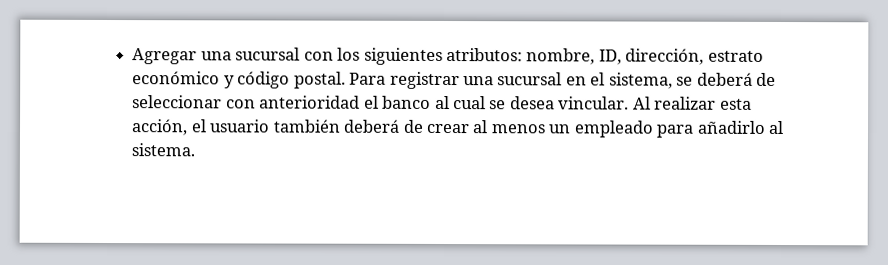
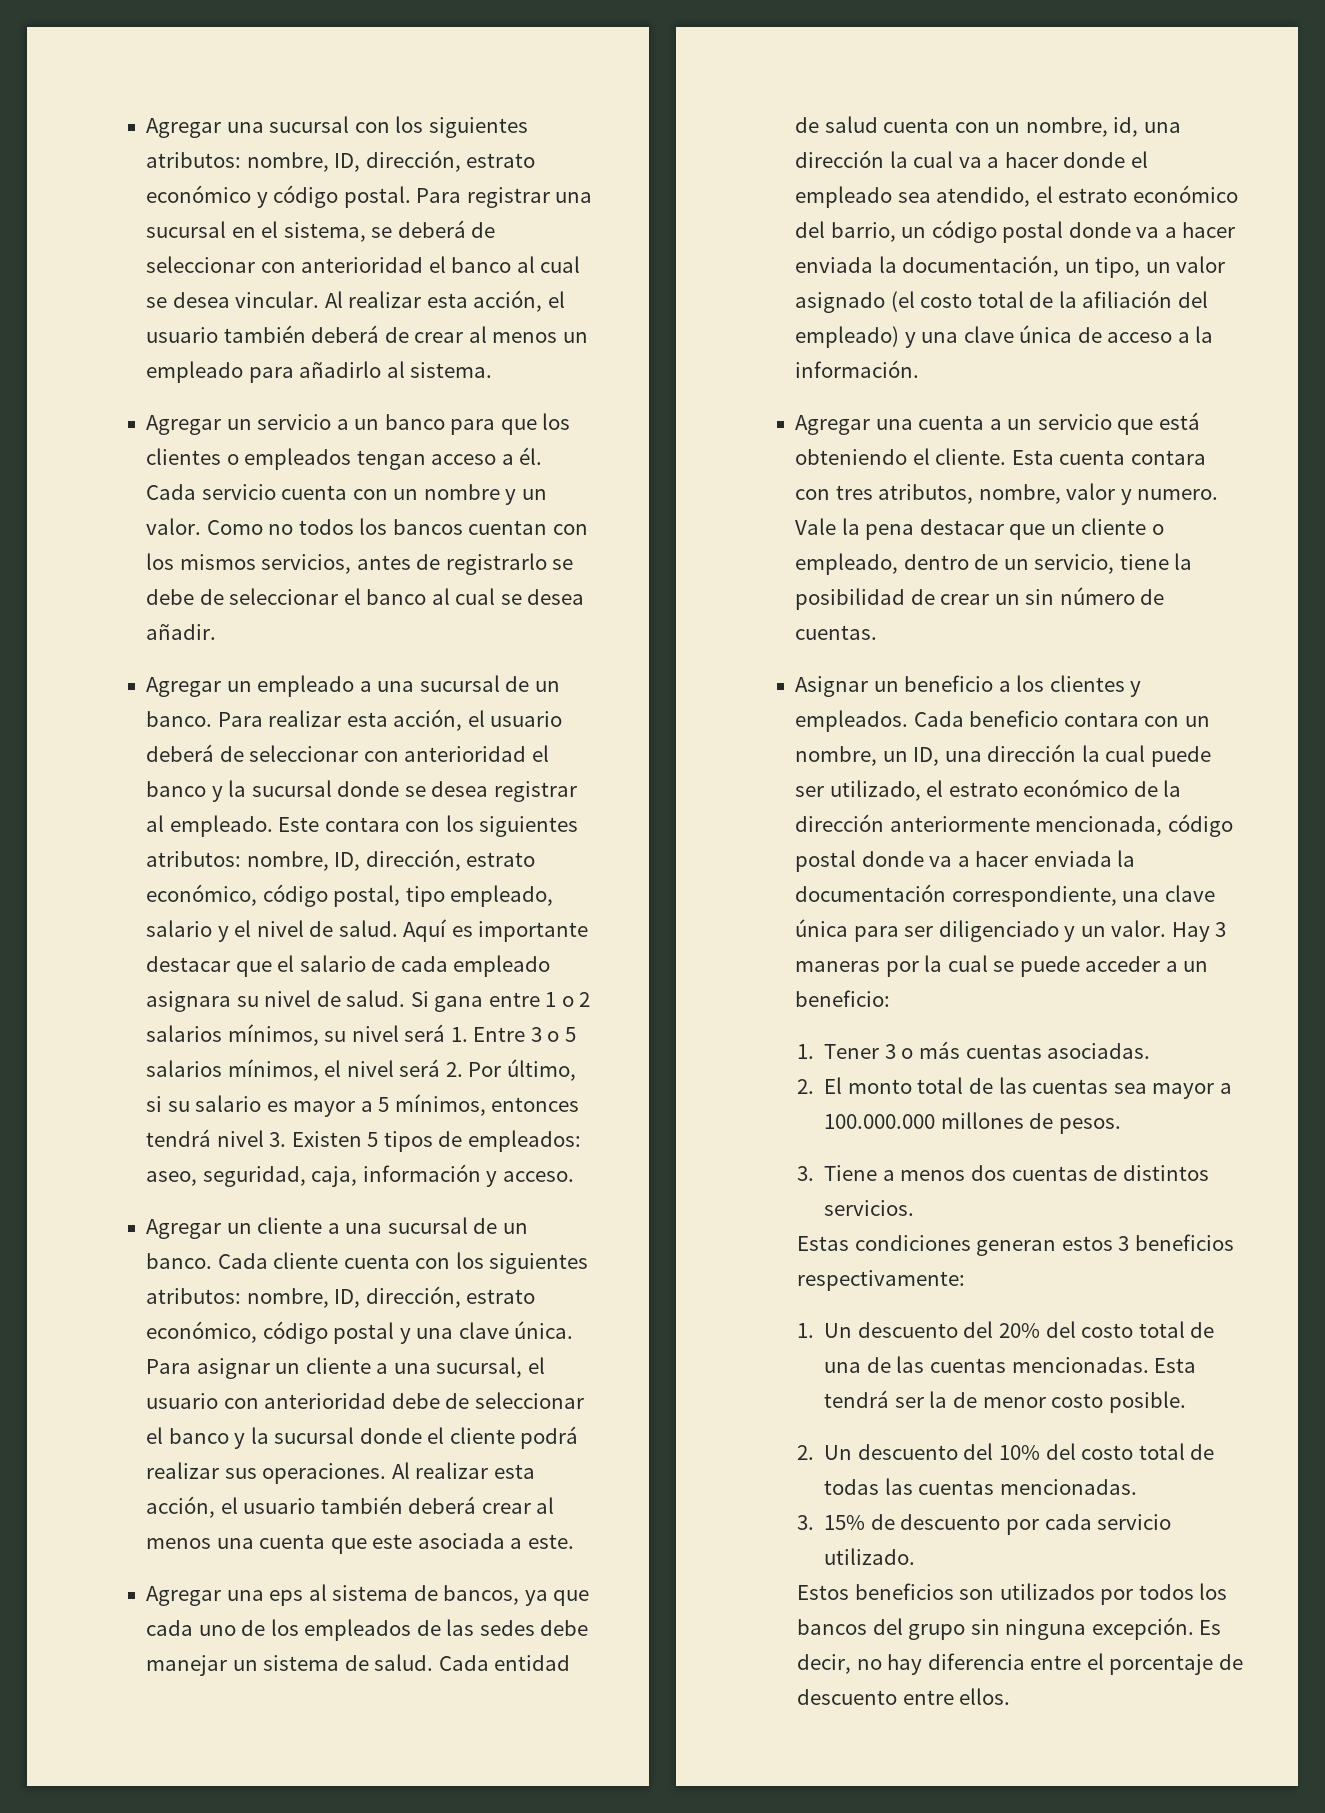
(196, 150) none -> [146,413,571,435] [146,447,543,470] [146,484,547,505] [146,518,588,535] [146,553,574,575] [146,588,585,605] [146,624,217,640] [146,675,560,697] [146,709,563,731] [146,744,549,762] [146,780,577,802] [146,815,579,837] [146,849,536,871] [146,884,554,907] [146,919,589,942] [146,955,551,977] [146,990,591,1012] [146,1024,576,1046] [146,1059,576,1081] [146,1094,580,1117] [146,1129,581,1152] [146,1164,574,1187] [146,1217,528,1239] [146,1252,589,1274] [146,1286,536,1308] [146,1321,574,1344] [146,1357,545,1379] [146,1392,584,1409] [146,1426,579,1449] [146,1462,535,1484] [146,1496,555,1518] [146,1533,574,1554] [146,1584,590,1606] [146,1619,589,1641] [146,1654,571,1676] [795,116,1181,137] [795,150,1148,168] [795,185,1238,208] [795,220,1236,243] [795,255,1226,278] [795,290,1208,313] [795,325,1214,348] [795,360,920,378] [795,412,1200,435] [795,448,1206,465] [795,483,1219,505] [795,518,1164,540] [795,553,1193,575] [795,587,1165,610] [795,625,878,640] [795,675,1142,697] [795,710,1210,732] [795,744,1211,767] [795,779,1182,801] [795,814,1233,837] [795,850,1136,872] [795,884,1215,907] [795,919,1227,942] [795,955,1209,977] [795,990,891,1007] [797,1041,1151,1059] [797,1077,1232,1099] [824,1112,1121,1134] [797,1165,1209,1181] [824,1200,915,1216] [797,1234,1234,1256] [797,1270,966,1291] [797,1321,1215,1338] [824,1356,1197,1373] [824,1390,1186,1413] [797,1443,1215,1460] [824,1478,1137,1495] [797,1514,1172,1535] [824,1548,916,1565] [797,1583,1228,1605] [797,1617,1222,1640] [797,1653,1243,1675] [797,1688,1011,1705] // Agregar un servicio a un banco para que los clientes o empleados tengan acceso a él. Cada servicio cuenta con un nombre y un valor. Como no todos los bancos cuentan con los mismos servicios, antes de registrarlo se debe de seleccionar el banco al cual se desea añadir. // Agregar un empleado a una sucursal de un banco. Para realizar esta acción, el usuario deberá de seleccionar con anterioridad el banco y la sucursal donde se desea registrar al empleado. Este contara con los siguientes atributos: nombre, ID, dirección, estrato económico, código postal, tipo empleado, salario y el nivel de salud. Aquí es importante destacar que el salario de cada empleado asignara su nivel de salud. Si gana entre 1 o 2 salarios mínimos, su nivel será 1. Entre 3 o 5 salarios mínimos, el nivel será 2. Por último, si su salario es mayor a 5 mínimos, entonces tendrá nivel 3. Existen 5 tipos de empleados: aseo, seguridad, caja, información y acceso. // Agregar un cliente a una sucursal de un banco. Cada cliente cuenta con los siguientes atributos: nombre, ID, dirección, estrato económico, código postal y una clave única. Para asignar un cliente a una sucursal, el usuario con anterioridad debe de seleccionar el banco y la sucursal donde el cliente podrá realizar sus operaciones. Al realizar esta acción, el usuario también deberá crear al menos una cuenta que este asociada a este. // Agregar una eps al sistema de bancos, ya que cada uno de los empleados de las sedes debe manejar un sistema de salud. Cada entidad de salud cuenta con un nombre, id, una dirección la cual va a hacer donde el empleado sea atendido, el estrato económico del barrio, un código postal donde va a hacer enviada la documentación, un tipo, un valor asignado (el costo total de la afiliación del empleado) y una clave única de acceso a la información. // Agregar una cuenta a un servicio que está obteniendo el cliente. Esta cuenta contara con tres atributos, nombre, valor y numero. Vale la pena destacar que un cliente o empleado, dentro de un servicio, tiene la posibilidad de crear un sin número de cuentas. // Asignar un beneficio a los clientes y empleados. Cada beneficio contara con un nombre, un ID, una dirección la cual puede ser utilizado, el estrato económico de la dirección anteriormente mencionada, código postal donde va a hacer enviada la documentación correspondiente, una clave única para ser diligenciado y un valor. Hay 3 maneras por la cual se puede acceder a un beneficio: // 1. Tener 3 o más cuentas asociadas. // 2. El monto total de las cuentas sea mayor a 100.000.000 millones de pesos. // 3. Tiene a menos dos cuentas de distintos servicios. // Estas condiciones generan estos 3 beneficios respectivamente: // 1. Un descuento del 20% del costo total de una de las cuentas mencionadas. Esta tendrá ser la de menor costo posible. // 2. Un descuento del 10% del costo total de todas las cuentas mencionadas. // 3. 15% de descuento por cada servicio utilizado. // Estos beneficios son utilizados por todos los bancos del grupo sin ninguna excepción. Es decir, no hay diferencia entre el porcentaje de descuento entre ellos.

